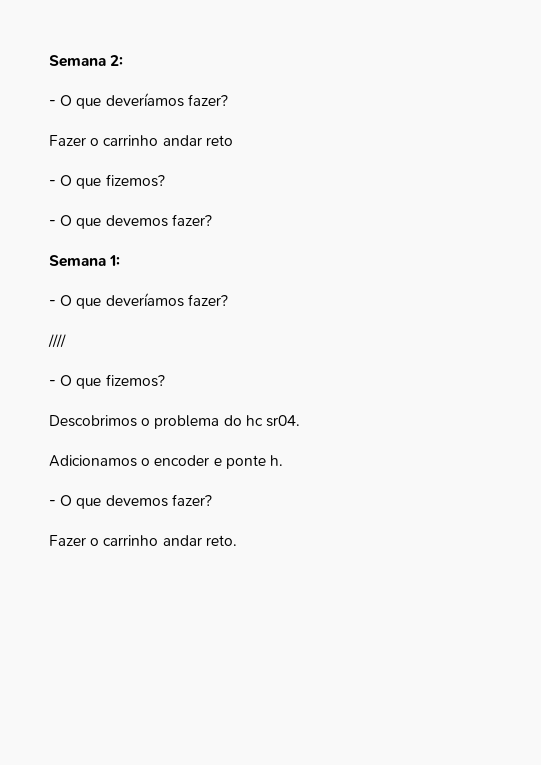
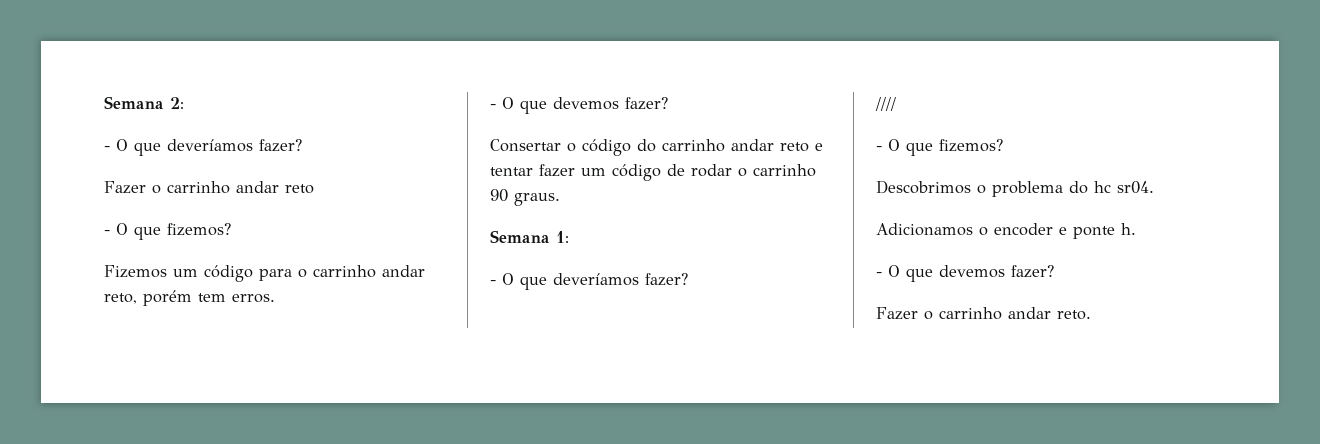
[49,214,212,229] // - O que devemos fazer? -> [104,265,425,282] [104,290,275,306] [490,97,668,114] [490,139,823,156] [490,164,816,181] [490,189,560,206] // Fizemos um código para o carrinho andar reto, porém tem erros. // - O que devemos fazer? // Consertar o código do carrinho andar reto e tentar fazer um código de rodar o carrinho 90 graus.

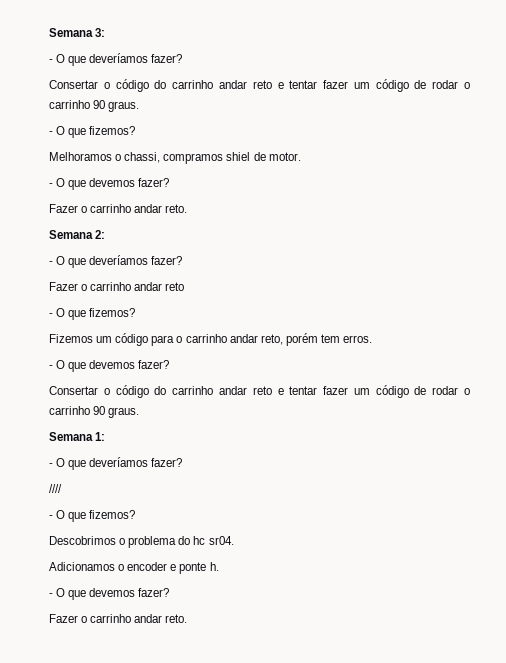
[104,96,164,109] Semana -> [49,28,106,37] [49,53,183,66] [49,79,470,92] [49,100,140,112] [49,126,136,138] [49,152,301,164] [49,178,170,190] [49,204,188,213] [49,230,93,239] Semana 3: // - O que deveríamos fazer? // Consertar o código do carrinho andar reto e tentar fazer um código de rodar o carrinho 90 graus. // - O que fizemos? // Melhoramos o chassi, compramos shiel de motor. // - O que devemos fazer? // Fazer o carrinho andar reto. // Semana

